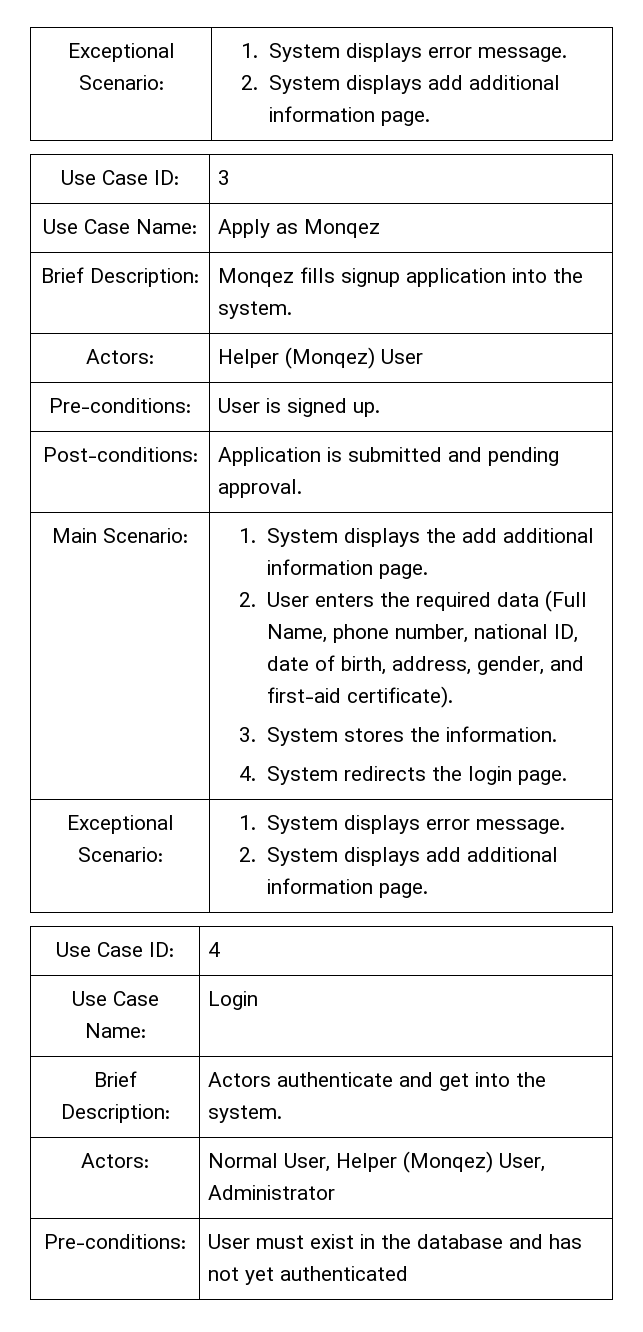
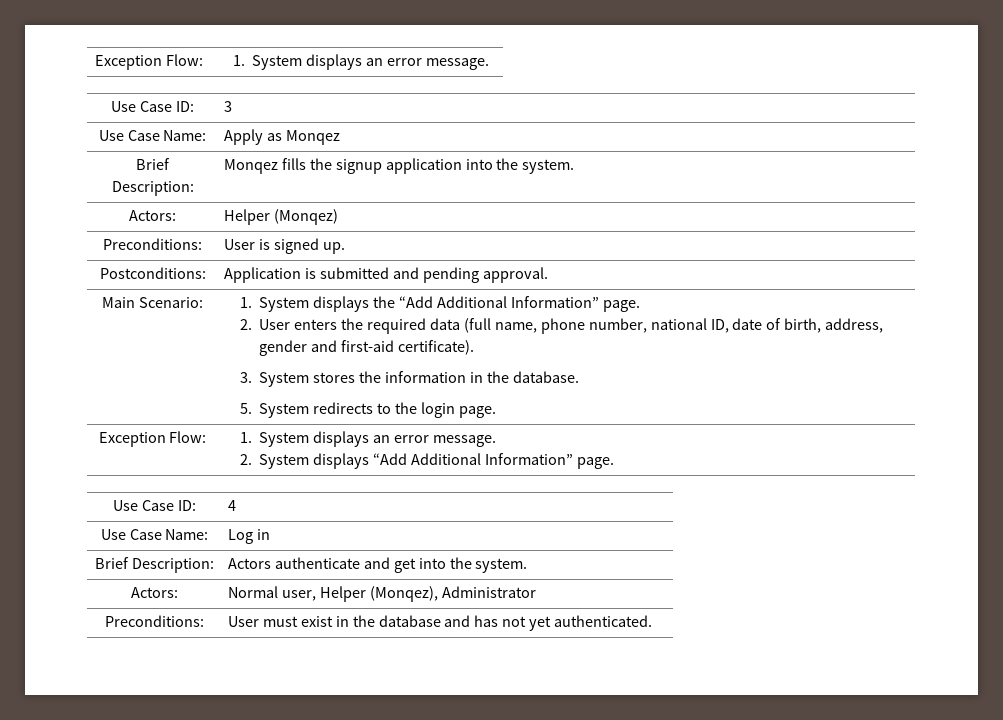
[67,43,175,62] [78,75,164,90] [241,43,567,62] [241,75,560,94] [268,106,430,126] Exceptional Scenario: | 1. System displays error message. // 2. System displays add additional information page. -> [95,54,203,70] [233,54,490,70] Exception Flow: | 1. System displays an error message.
(335, 275) none -> [309,158,332,170] the
[380,349,423,364] [49,398,191,413] User // Pre-conditions: -> [103,238,202,250] // Preconditions:
[42,447,198,462] Post-conditions: -> [99,267,206,279] Postconditions:
[461,528,594,543] [266,559,373,575] add additional information -> [399,296,599,308] “Add Additional Information”
[544,590,587,612] [266,624,327,643] (Full Name, -> [463,318,537,333] (full name,
[476,656,544,675] gender, -> [259,340,308,356] gender
[445,726,557,742] [239,766,257,781] information. // 4. -> [385,371,579,383] [240,403,253,414] information in the database. // 5.
(426, 773) none -> [377,403,392,414] to
[66,815,174,834] [77,847,163,862] [239,815,565,834] [239,847,558,866] [266,878,373,894] Exceptional Scenario: | 1. System displays error message. // 2. System displays add additional information -> [98,431,207,447] [240,431,497,447] [240,453,574,469] Exception Flow: | 1. System displays an error message. // 2. System displays “Add Additional Information”
[207,991,258,1010] Login -> [227,529,270,544] Log in
[283,1151,545,1173] User, Helper (Monqez) User, -> [281,586,438,602] user, Helper (Monqez),
[44,1234,186,1249] Pre-conditions: -> [105,615,204,627] Preconditions:
[279,1266,408,1281] authenticated -> [554,615,653,627] authenticated.

